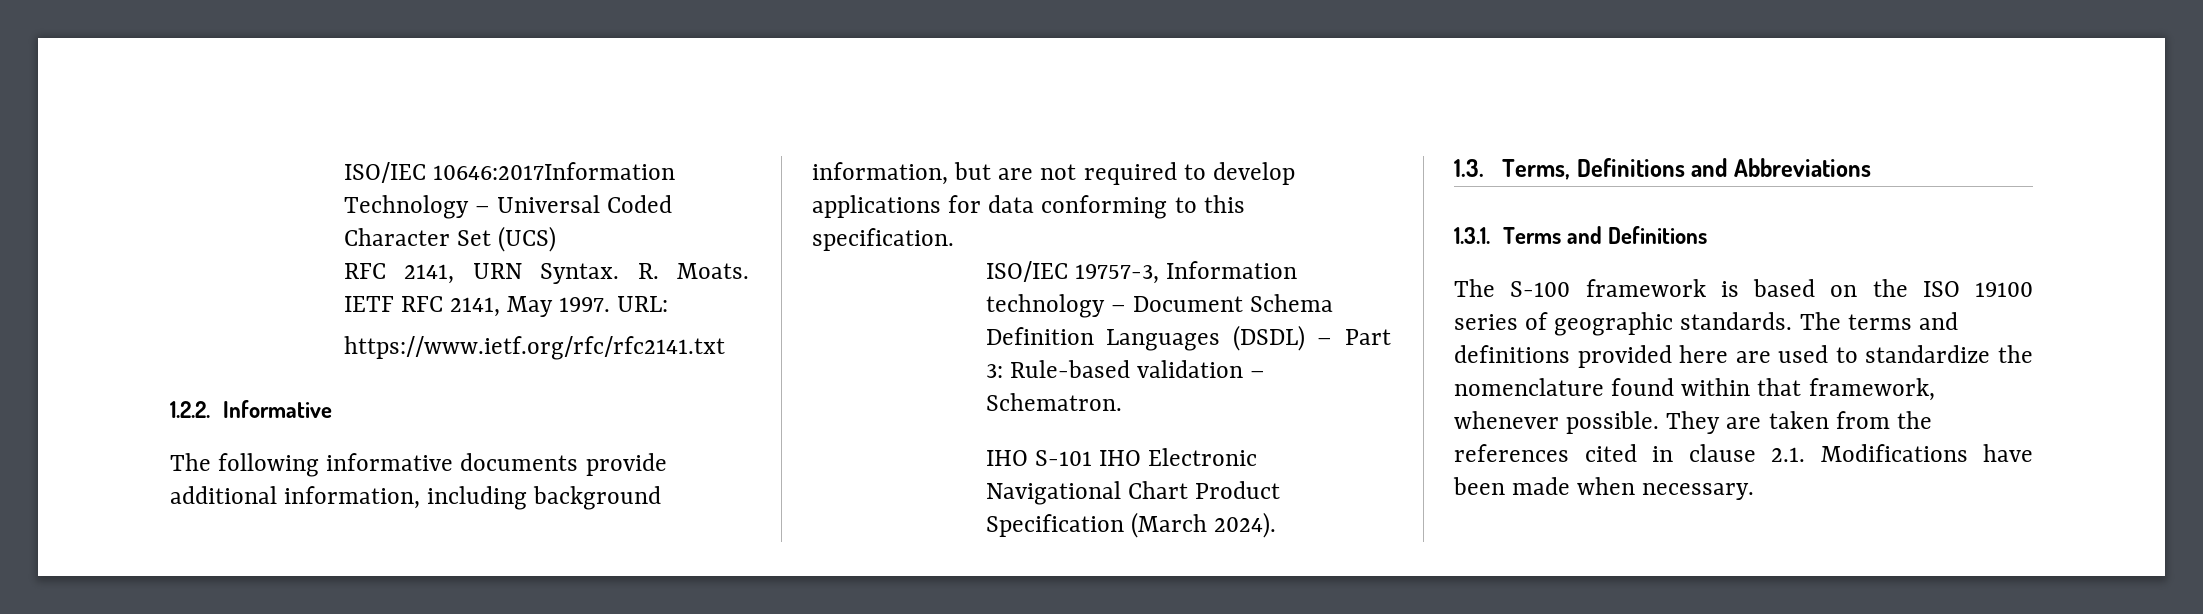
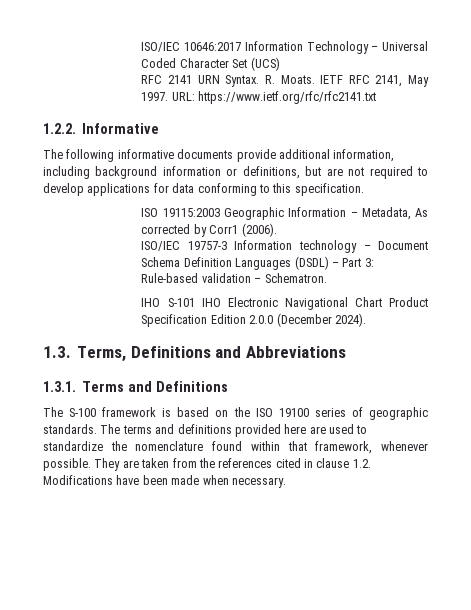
[343,162,675,183] ISO/IEC 10646:2017Information -> [141,41,303,52] ISO/IEC 10646:2017 Information
[404,264,455,284] 2141, -> [168,75,193,84] 2141
(669, 304) // -> (195, 96) none
[812,162,948,185] information, -> [162,166,300,179] information or definitions,
[985,261,1159,284] // ISO/IEC 19757-3, -> [141,207,428,220] [141,223,277,237] [141,241,227,251] // ISO 19115:2003 Geographic Information – Metadata, As corrected by Corr1 (2006). // ISO/IEC 19757-3
[1130,512,1207,538] (March -> [210,313,332,327] Edition 2.0.0 (December
[1771,447,1805,462] 2.1. -> [352,459,371,468] 1.2.

